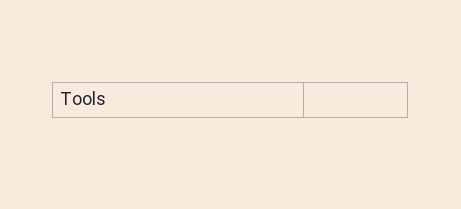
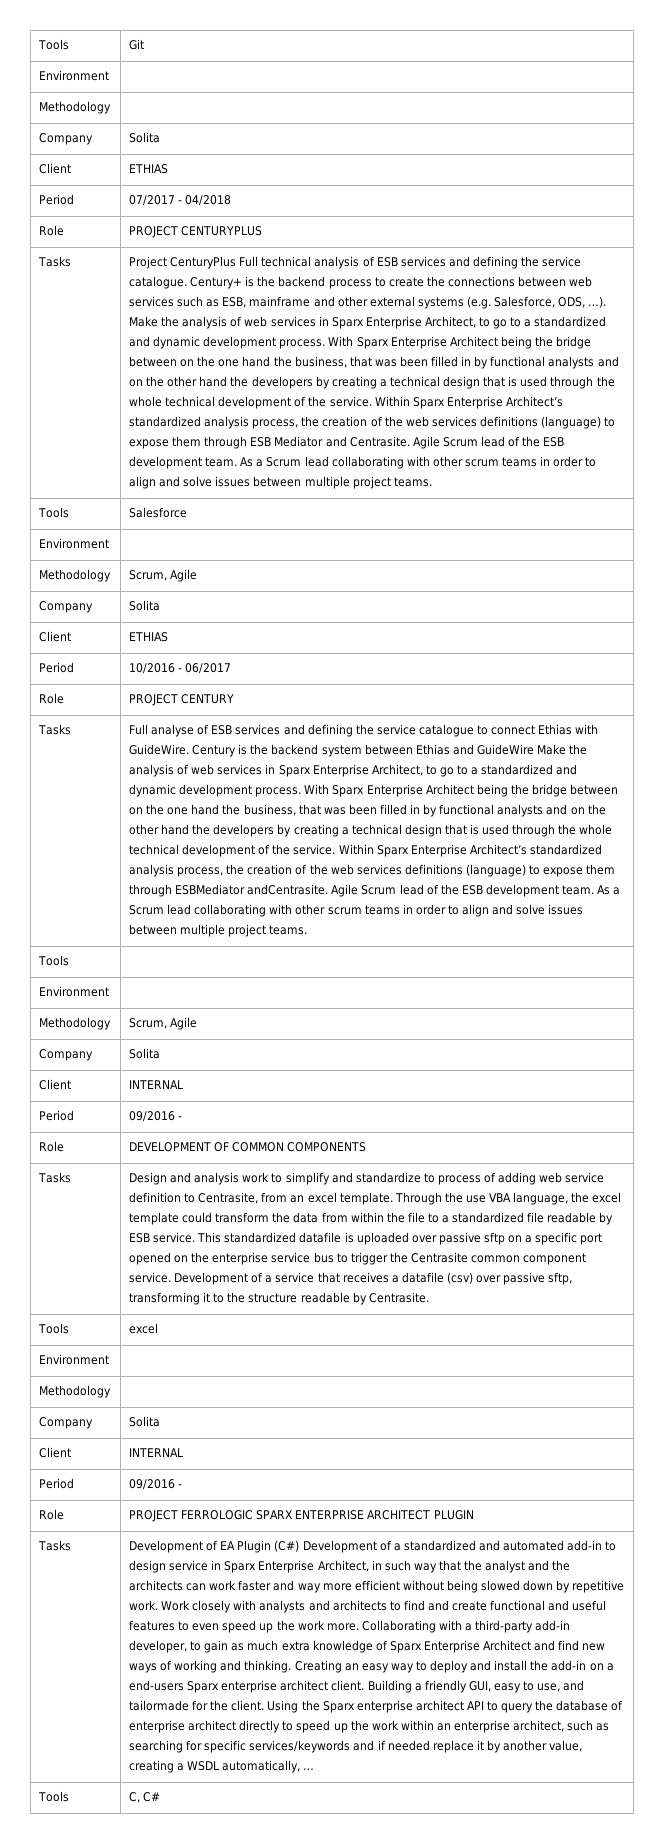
[60,91,107,105] Tools | -> [38,39,70,50] [129,39,145,50] [39,70,110,81] [39,101,112,114] [39,133,94,145] [129,132,161,143] [39,163,72,174] [129,164,169,174] [39,194,75,205] [129,195,232,206] [39,225,65,236] [129,226,263,238] [38,256,72,267] [129,256,582,269] [129,276,593,289] [129,296,607,309] [129,316,607,329] [129,336,592,349] [129,356,619,369] [129,376,615,389] [129,396,563,409] [129,416,616,429] [129,436,565,449] [129,456,597,469] [129,476,432,489] [38,507,70,518] [129,507,188,518] [39,538,110,549] [39,569,112,582] [129,569,198,582] [39,601,94,613] [129,600,161,611] [39,631,72,642] [129,632,169,642] [39,662,75,673] [129,663,232,674] [39,693,65,704] [129,694,235,706] [38,724,72,735] [129,724,599,737] [129,744,588,757] [129,764,578,777] [129,784,619,797] [129,804,606,817] [129,824,613,837] [129,844,602,857] [129,864,616,877] [129,884,621,897] [129,904,584,917] [129,924,308,937] [38,955,70,966] [39,986,110,997] [39,1017,112,1030] [129,1017,198,1030] [39,1049,94,1061] [129,1048,161,1059] [39,1079,72,1090] [129,1080,184,1089] [39,1110,75,1121] [129,1111,183,1122] [39,1141,65,1152] [129,1142,367,1152] [38,1172,72,1183] [129,1172,605,1185] [129,1192,622,1205] [129,1212,614,1225] [129,1232,603,1245] [129,1252,587,1265] [129,1272,573,1285] [129,1292,429,1305] [38,1323,70,1334] [129,1323,159,1334] [39,1354,110,1365] [39,1385,112,1398] [39,1417,94,1429] [129,1416,161,1427] [39,1447,72,1458] [129,1448,184,1457] [39,1478,75,1489] [129,1479,183,1490] [39,1509,65,1520] [129,1510,474,1522] [38,1540,72,1551] [129,1540,617,1553] [129,1560,571,1573] [129,1580,625,1593] [129,1600,607,1613] [129,1620,571,1633] [129,1640,606,1653] [129,1660,614,1673] [129,1680,585,1693] [129,1700,624,1713] [129,1720,610,1733] [129,1740,583,1753] [129,1760,315,1773] [38,1791,70,1802] [129,1792,161,1803] Tools | Git // Environment | // Methodology | // Company | Solita // Client | ETHIAS // Period | 07/2017 - 04/2018 // Role | PROJECT CENTURYPLUS // Tasks | Project CenturyPlus Full technical analysis of ESB services and defining the service catalogue. Century+ is the backend process to create the connections between web services such as ESB, mainframe and other external systems (e.g. Salesforce, ODS, …). Make the analysis of web services in Sparx Enterprise Architect, to go to a standardized and dynamic development process. With Sparx Enterprise Architect being the bridge between on the one hand the business, that was been filled in by functional analysts and on the other hand the developers by creating a technical design that is used through the whole technical development of the service. Within Sparx Enterprise Architect’s standardized analysis process, the creation of the web services definitions (language) to expose them through ESB Mediator and Centrasite. Agile Scrum lead of the ESB development team. As a Scrum lead collaborating with other scrum teams in order to align and solve issues between multiple project teams. // Tools | Salesforce // Environment | // Methodology | Scrum, Agile // Company | Solita // Client | ETHIAS // Period | 10/2016 - 06/2017 // Role | PROJECT CENTURY // Tasks | Full analyse of ESB services and defining the service catalogue to connect Ethias with GuideWire. Century is the backend system between Ethias and GuideWire Make the analysis of web services in Sparx Enterprise Architect, to go to a standardized and dynamic development process. With Sparx Enterprise Architect being the bridge between on the one hand the business, that was been filled in by functional analysts and on the other hand the developers by creating a technical design that is used through the whole technical development of the service. Within Sparx Enterprise Architect’s standardized analysis process, the creation of the web services definitions (language) to expose them through ESBMediator andCentrasite. Agile Scrum lead of the ESB development team. As a Scrum lead collaborating with other scrum teams in order to align and solve issues between multiple project teams. // Tools | // Environment | // Methodology | Scrum, Agile // Company | Solita // Client | INTERNAL // Period | 09/2016 - // Role | DEVELOPMENT OF COMMON COMPONENTS // Tasks | Design and analysis work to simplify and standardize to process of adding web service definition to Centrasite, from an excel template. Through the use VBA language, the excel template could transform the data from within the file to a standardized file readable by ESB service. This standardized datafile is uploaded over passive sftp on a specific port opened on the enterprise service bus to trigger the Centrasite common component service. Development of a service that receives a datafile (csv) over passive sftp, transforming it to the structure readable by Centrasite. // Tools | excel // Environment | // Methodology | // Company | Solita // Client | INTERNAL // Period | 09/2016 - // Role | PROJECT FERROLOGIC SPARX ENTERPRISE ARCHITECT PLUGIN // Tasks | Development of EA Plugin (C#) Development of a standardized and automated add-in to design service in Sparx Enterprise Architect, in such way that the analyst and the architects can work faster and way more efficient without being slowed down by repetitive work. Work closely with analysts and architects to find and create functional and useful features to even speed up the work more. Collaborating with a third-party add-in developer, to gain as much extra knowledge of Sparx Enterprise Architect and find new ways of working and thinking. Creating an easy way to deploy and install the add-in on a end-users Sparx enterprise architect client. Building a friendly GUI, easy to use, and tailormade for the client. Using the Sparx enterprise architect API to query the database of enterprise architect directly to speed up the work within an enterprise architect, such as searching for specific services/keywords and if needed replace it by another value, creating a WSDL automatically, … // Tools | C, C#

